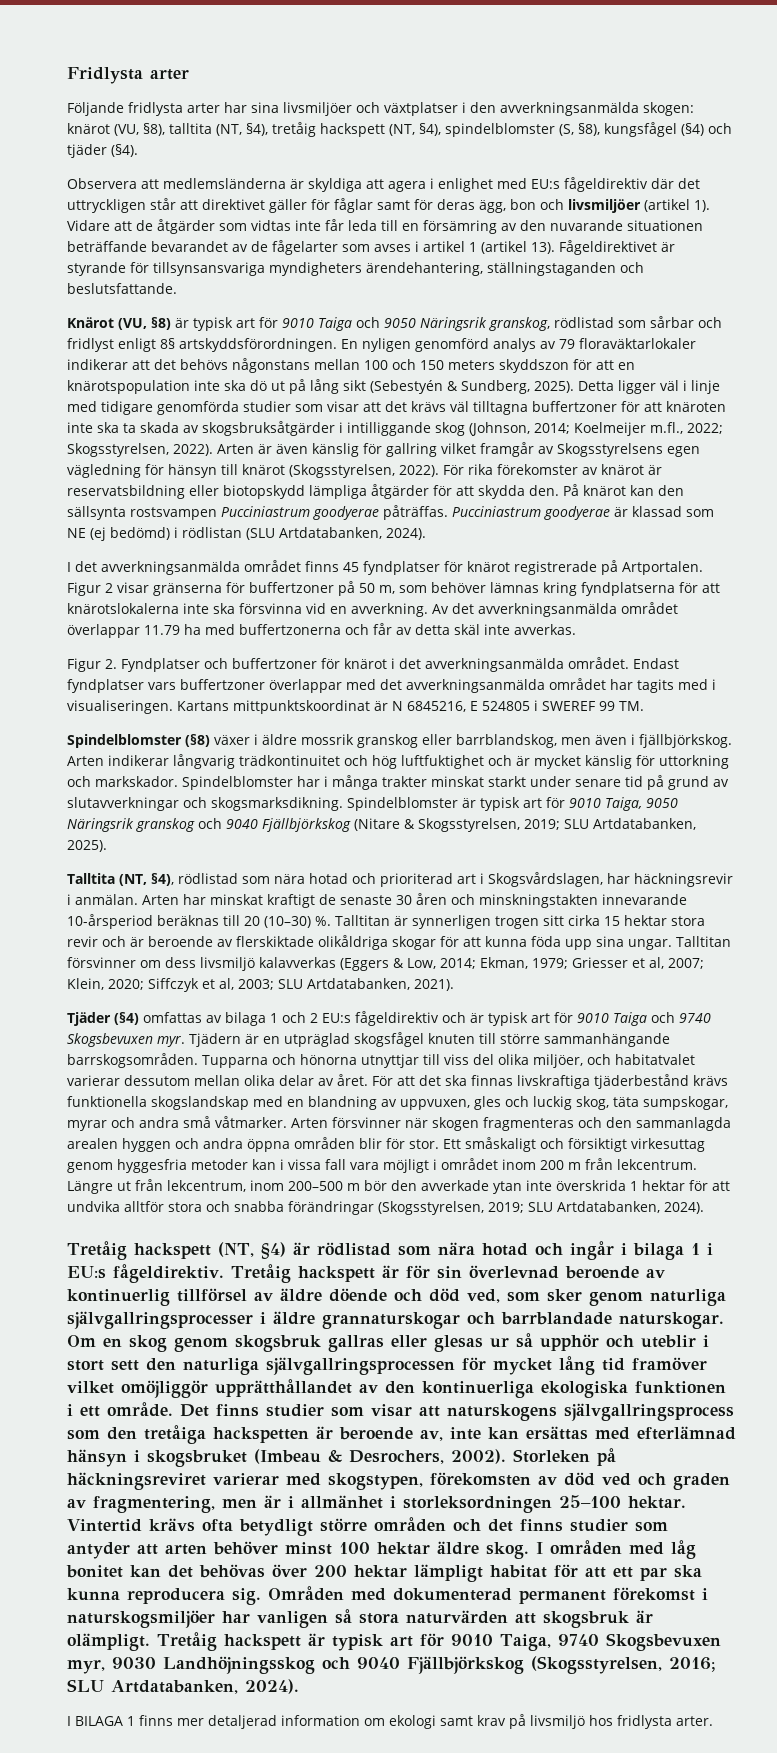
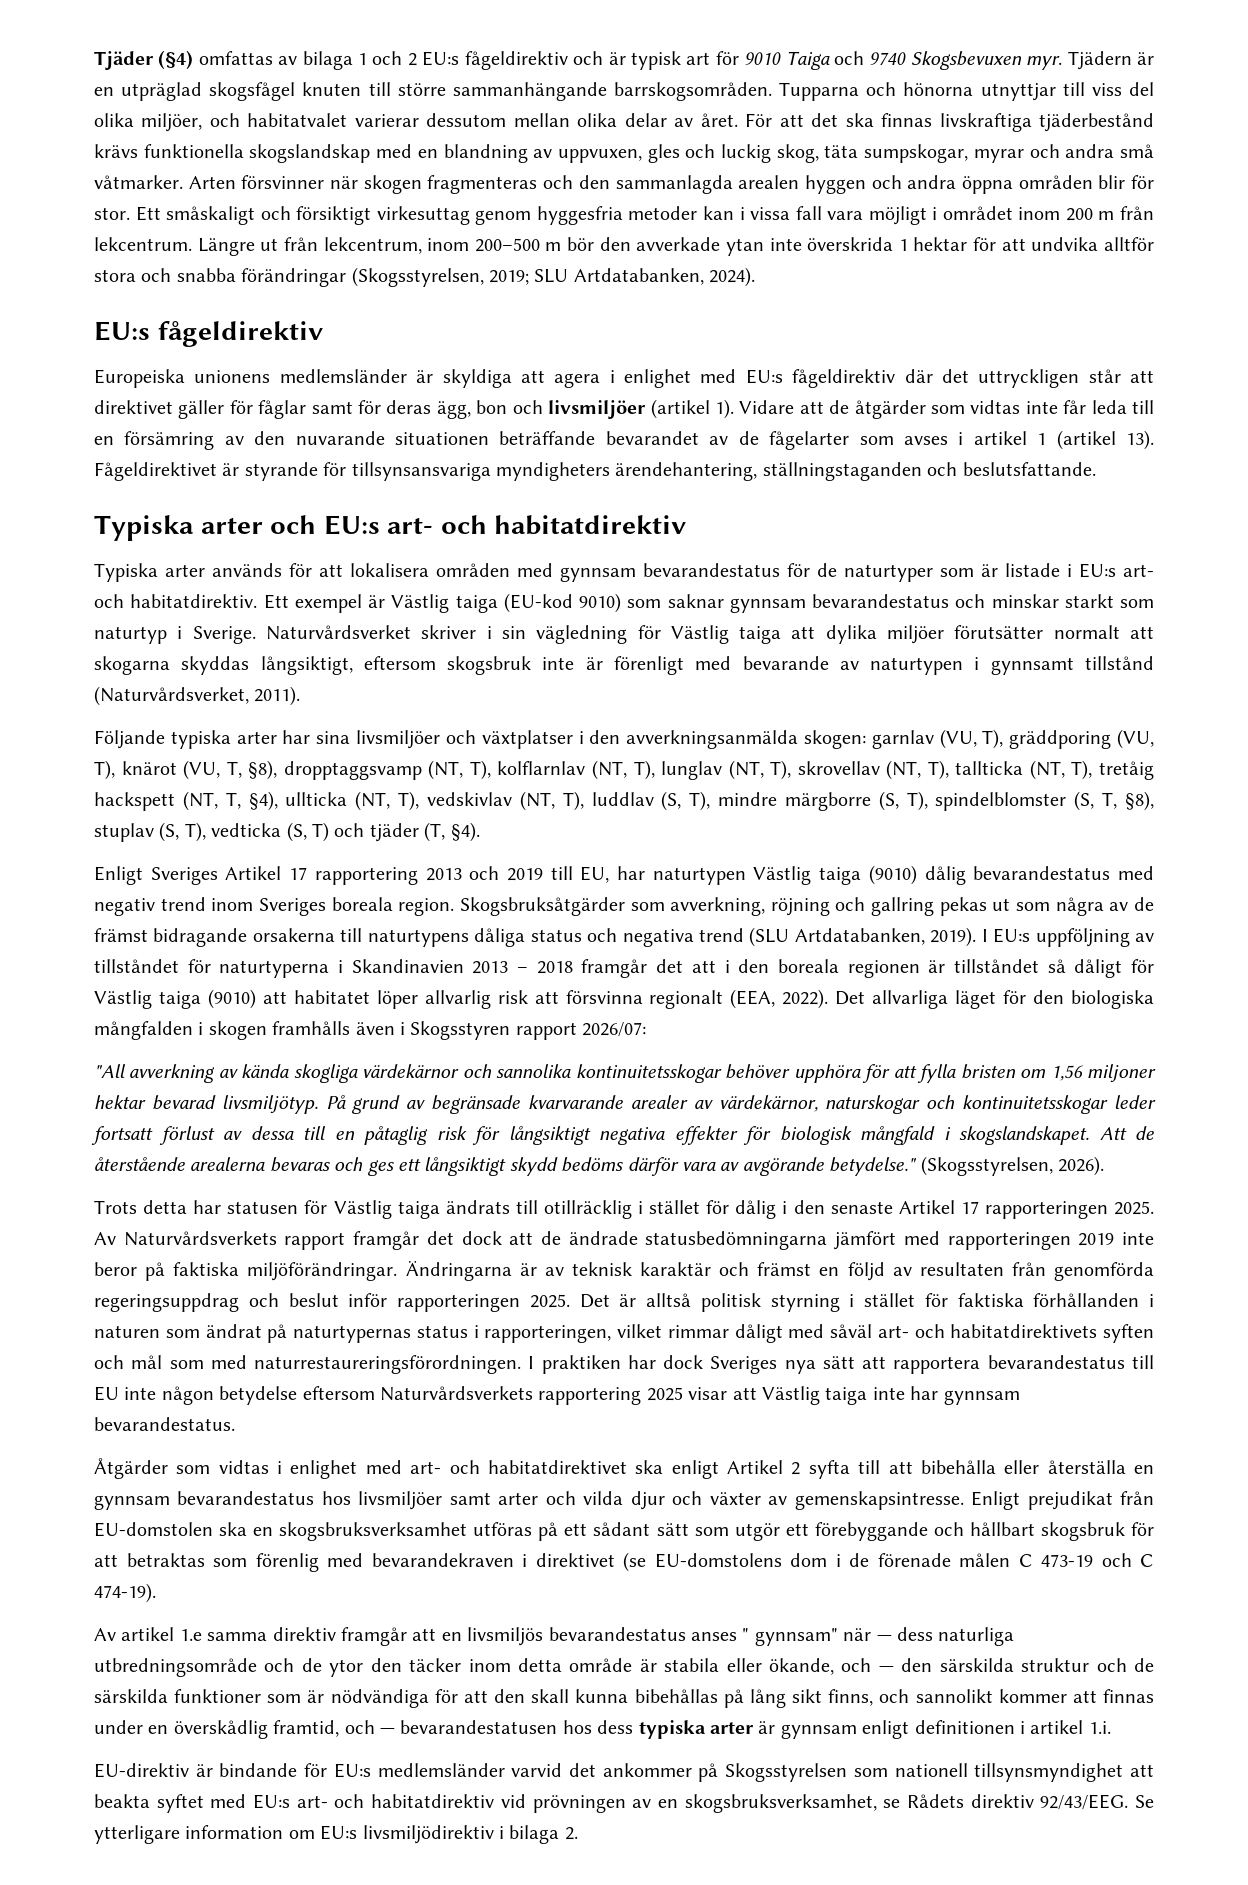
[67,67,189,84] [67,102,694,116] [67,122,732,137] [67,144,138,158] [67,177,700,192] [67,198,710,213] [67,219,703,234] [67,240,675,255] [67,262,644,276] [67,283,177,294] [67,316,722,331] [67,338,696,352] [67,358,635,373] [67,379,720,394] [67,401,726,415] [67,421,724,436] [67,442,700,457] [67,464,662,478] [67,484,684,499] [67,505,714,520] [67,527,426,541] [67,560,703,575] [67,581,720,596] [67,602,678,617] [67,623,576,638] [67,657,679,672] [67,678,716,693] [67,700,644,714] [67,734,732,748] [67,754,729,769] [67,775,729,790] [67,797,678,811] [67,818,696,832] [67,840,107,852] [67,872,733,887] [67,893,687,908] [67,914,705,929] [67,935,731,950] [67,957,704,971] [67,978,454,992] Fridlysta arter // Följande fridlysta arter har sina livsmiljöer och växtplatser i den avverkningsanmälda skogen: knärot (VU, §8), talltita (NT, §4), tretåig hackspett (NT, §4), spindelblomster (S, §8), kungsfågel (§4) och tjäder (§4). // Observera att medlemsländerna är skyldiga att agera i enlighet med EU:s fågeldirektiv där det uttryckligen står att direktivet gäller för fåglar samt för deras ägg, bon och livsmiljöer (artikel 1). Vidare att de åtgärder som vidtas inte får leda till en försämring av den nuvarande situationen beträffande bevarandet av de fågelarter som avses i artikel 1 (artikel 13). Fågeldirektivet är styrande för tillsynsansvariga myndigheters ärendehantering, ställningstaganden och beslutsfattande. // Knärot (VU, §8) är typisk art för 9010 Taiga och 9050 Näringsrik granskog, rödlistad som sårbar och fridlyst enligt 8§ artskyddsförordningen. En nyligen genomförd analys av 79 floraväktarlokaler indikerar att det behövs någonstans mellan 100 och 150 meters skyddszon för att en knärotspopulation inte ska dö ut på lång sikt (Sebestyén & Sundberg, 2025). Detta ligger väl i linje med tidigare genomförda studier som visar att det krävs väl tilltagna buffertzoner för att knäroten inte ska ta skada av skogsbruksåtgärder i intilliggande skog (Johnson, 2014; Koelmeijer m.fl., 2022; Skogsstyrelsen, 2022). Arten är även känslig för gallring vilket framgår av Skogsstyrelsens egen vägledning för hänsyn till knärot (Skogsstyrelsen, 2022). För rika förekomster av knärot är reservatsbildning eller biotopskydd lämpliga åtgärder för att skydda den. På knärot kan den sällsynta rostsvampen Pucciniastrum goodyerae påträffas. Pucciniastrum goodyerae är klassad som NE (ej bedömd) i rödlistan (SLU Artdatabanken, 2024). // I det avverkningsanmälda området finns 45 fyndplatser för knärot registrerade på Artportalen. Figur 2 visar gränserna för buffertzoner på 50 m, som behöver lämnas kring fyndplatserna för att knärotslokalerna inte ska försvinna vid en avverkning. Av det avverkningsanmälda området överlappar 11.79 ha med buffertzonerna och får av detta skäl inte avverkas. // Figur 2. Fyndplatser och buffertzoner för knärot i det avverkningsanmälda området. Endast fyndplatser vars buffertzoner överlappar med det avverkningsanmälda området har tagits med i visualiseringen. Kartans mittpunktskoordinat är N 6845216, E 524805 i SWEREF 99 TM. // Spindelblomster (§8) växer i äldre mossrik granskog eller barrblandskog, men även i fjällbjörkskog. Arten indikerar långvarig trädkontinuitet och hög luftfuktighet och är mycket känslig för uttorkning och markskador. Spindelblomster har i många trakter minskat starkt under senare tid på grund av slutavverkningar och skogsmarksdikning. Spindelblomster är typisk art för 9010 Taiga, 9050 Näringsrik granskog och 9040 Fjällbjörkskog (Nitare & Skogsstyrelsen, 2019; SLU Artdatabanken, 2025). // Talltita (NT, §4), rödlistad som nära hotad och prioriterad art i Skogsvårdslagen, har häckningsrevir i anmälan. Arten har minskat kraftigt de senaste 30 åren och minskningstakten innevarande 10-årsperiod beräknas till 20 (10–30) %. Talltitan är synnerligen trogen sitt cirka 15 hektar stora revir och är beroende av flerskiktade olikåldriga skogar för att kunna föda upp sina ungar. Talltitan försvinner om dess livsmiljö kalavverkas (Eggers & Low, 2014; Ekman, 1979; Griesser et al, 2007; Klein, 2020; Siffczyk et al, 2003; SLU Artdatabanken, 2021). // -> (94, 60) none
[67,1241,713,1260] [67,1264,665,1283] [67,1288,726,1306] [67,1311,724,1329] [67,1333,709,1352] [67,1356,707,1375] [67,1379,726,1398] [67,1402,734,1421] [67,1425,736,1444] [67,1448,616,1467] [67,1472,730,1490] [67,1495,686,1513] [67,1517,668,1536] [67,1540,696,1559] [66,1564,702,1582] [67,1586,708,1605] [67,1609,653,1628] [67,1632,721,1651] [67,1656,715,1674] [67,1679,299,1694] [67,1714,713,1729] Tretåig hackspett (NT, §4) är rödlistad som nära hotad och ingår i bilaga 1 i EU:s fågeldirektiv. Tretåig hackspett är för sin överlevnad beroende av kontinuerlig tillförsel av äldre döende och död ved, som sker genom naturliga självgallringsprocesser i äldre grannaturskogar och barrblandade naturskogar. Om en skog genom skogsbruk gallras eller glesas ur så upphör och uteblir i stort sett den naturliga självgallringsprocessen för mycket lång tid framöver vilket omöjliggör upprätthållandet av den kontinuerliga ekologiska funktionen i ett område. Det finns studier som visar att naturskogens självgallringsprocess som den tretåiga hackspetten är beroende av, inte kan ersättas med efterlämnad hänsyn i skogsbruket (Imbeau & Desrochers, 2002). Storleken på häckningsreviret varierar med skogstypen, förekomsten av död ved och graden av fragmentering, men är i allmänhet i storleksordningen 25–100 hektar. Vintertid krävs ofta betydligt större områden och det finns studier som antyder att arten behöver minst 100 hektar äldre skog. I områden med låg bonitet kan det behövas över 200 hektar lämpligt habitat för att ett par ska kunna reproducera sig. Områden med dokumenterad permanent förekomst i naturskogsmiljöer har vanligen så stora naturvärden att skogsbruk är olämpligt. Tretåig hackspett är typisk art för 9010 Taiga, 9740 Skogsbevuxen myr, 9030 Landhöjningsskog och 9040 Fjällbjörkskog (Skogsstyrelsen, 2016; SLU Artdatabanken, 2024). // I BILAGA 1 finns mer detaljerad information om ekologi samt krav på livsmiljö hos fridlysta arter. -> [94,321,323,347] [94,369,1154,388] [94,399,1154,419] [94,430,1154,450] [94,462,1096,481] [94,515,687,541] [94,563,1154,582] [94,593,1154,613] [94,625,1154,644] [94,656,1155,675] [94,686,301,706] [94,729,1154,749] [94,760,1154,780] [94,791,1155,811] [94,822,480,842] [94,865,1155,885] [94,897,1154,916] [94,927,1154,947] [94,959,1155,978] [94,989,1154,1009] [94,1021,647,1040] [94,1064,1157,1083] [94,1095,1156,1114] [91,1126,1154,1145] [94,1156,1104,1176] [94,1200,1155,1219] [94,1231,1154,1250] [94,1261,1154,1281] [94,1293,1154,1312] [94,1324,1154,1343] [94,1355,1154,1374] [94,1386,1020,1405] [94,1417,235,1431] [94,1458,1154,1479] [94,1491,1154,1510] [94,1522,1154,1541] [94,1552,1154,1572] [94,1583,156,1603] [94,1627,1015,1646] [94,1658,1155,1677] [94,1689,1154,1708] [94,1720,1111,1739] [94,1763,1154,1782] [94,1794,1154,1813] [94,1825,578,1844] EU:s fågeldirektiv // Europeiska unionens medlemsländer är skyldiga att agera i enlighet med EU:s fågeldirektiv där det uttryckligen står att direktivet gäller för fåglar samt för deras ägg, bon och livsmiljöer (artikel 1). Vidare att de åtgärder som vidtas inte får leda till en försämring av den nuvarande situationen beträffande bevarandet av de fågelarter som avses i artikel 1 (artikel 13). Fågeldirektivet är styrande för tillsynsansvariga myndigheters ärendehantering, ställningstaganden och beslutsfattande. // Typiska arter och EU:s art- och habitatdirektiv // Typiska arter används för att lokalisera områden med gynnsam bevarandestatus för de naturtyper som är listade i EU:s art- och habitatdirektiv. Ett exempel är Västlig taiga (EU-kod 9010) som saknar gynnsam bevarandestatus och minskar starkt som naturtyp i Sverige. Naturvårdsverket skriver i sin vägledning för Västlig taiga att dylika miljöer förutsätter normalt att skogarna skyddas långsiktigt, eftersom skogsbruk inte är förenligt med bevarande av naturtypen i gynnsamt tillstånd (Naturvårdsverket, 2011). // Följande typiska arter har sina livsmiljöer och växtplatser i den avverkningsanmälda skogen: garnlav (VU, T), gräddporing (VU, T), knärot (VU, T, §8), dropptaggsvamp (NT, T), kolflarnlav (NT, T), lunglav (NT, T), skrovellav (NT, T), tallticka (NT, T), tretåig hackspett (NT, T, §4), ullticka (NT, T), vedskivlav (NT, T), luddlav (S, T), mindre märgborre (S, T), spindelblomster (S, T, §8), stuplav (S, T), vedticka (S, T) och tjäder (T, §4). // Enligt Sveriges Artikel 17 rapportering 2013 och 2019 till EU, har naturtypen Västlig taiga (9010) dålig bevarandestatus med negativ trend inom Sveriges boreala region. Skogsbruksåtgärder som avverkning, röjning och gallring pekas ut som några av de främst bidragande orsakerna till naturtypens dåliga status och negativa trend (SLU Artdatabanken, 2019). I EU:s uppföljning av tillståndet för naturtyperna i Skandinavien 2013 – 2018 framgår det att i den boreala regionen är tillståndet så dåligt för Västlig taiga (9010) att habitatet löper allvarlig risk att försvinna regionalt (EEA, 2022). Det allvarliga läget för den biologiska mångfalden i skogen framhålls även i Skogsstyren rapport 2026/07: // "All avverkning av kända skogliga värdekärnor och sannolika kontinuitetsskogar behöver upphöra för att fylla bristen om 1,56 miljoner hektar bevarad livsmiljötyp. På grund av begränsade kvarvarande arealer av värdekärnor, naturskogar och kontinuitetsskogar leder fortsatt förlust av dessa till en påtaglig risk för långsiktigt negativa effekter för biologisk mångfald i skogslandskapet. Att de återstående arealerna bevaras och ges ett långsiktigt skydd bedöms därför vara av avgörande betydelse." (Skogsstyrelsen, 2026). // Trots detta har statusen för Västlig taiga ändrats till otillräcklig i stället för dålig i den senaste Artikel 17 rapporteringen 2025. Av Naturvårdsverkets rapport framgår det dock att de ändrade statusbedömningarna jämfört med rapporteringen 2019 inte beror på faktiska miljöförändringar. Ändringarna är av teknisk karaktär och främst en följd av resultaten från genomförda regeringsuppdrag och beslut inför rapporteringen 2025. Det är alltså politisk styrning i stället för faktiska förhållanden i naturen som ändrat på naturtypernas status i rapporteringen, vilket rimmar dåligt med såväl art- och habitatdirektivets syften och mål som med naturrestaureringsförordningen. I praktiken har dock Sveriges nya sätt att rapportera bevarandestatus till EU inte någon betydelse eftersom Naturvårdsverkets rapportering 2025 visar att Västlig taiga inte har gynnsam bevarandestatus. // Åtgärder som vidtas i enlighet med art- och habitatdirektivet ska enligt Artikel 2 syfta till att bibehålla eller återställa en gynnsam bevarandestatus hos livsmiljöer samt arter och vilda djur och växter av gemenskapsintresse. Enligt prejudikat från EU-domstolen ska en skogsbruksverksamhet utföras på ett sådant sätt som utgör ett förebyggande och hållbart skogsbruk för att betraktas som förenlig med bevarandekraven i direktivet (se EU-domstolens dom i de förenade målen C 473-19 och C 474-19). // Av artikel 1.e samma direktiv framgår att en livsmiljös bevarandestatus anses " gynnsam" när — dess naturliga utbredningsområde och de ytor den täcker inom detta område är stabila eller ökande, och — den särskilda struktur och de särskilda funktioner som är nödvändiga för att den skall kunna bibehållas på lång sikt finns, och sannolikt kommer att finnas under en överskådlig framtid, och — bevarandestatusen hos dess typiska arter är gynnsam enligt definitionen i artikel 1.i. // EU-direktiv är bindande för EU:s medlemsländer varvid det ankommer på Skogsstyrelsen som nationell tillsynsmyndighet att beakta syftet med EU:s art- och habitatdirektiv vid prövningen av en skogsbruksverksamhet, se Rådets direktiv 92/43/EEG. Se ytterligare information om EU:s livsmiljödirektiv i bilaga 2.

